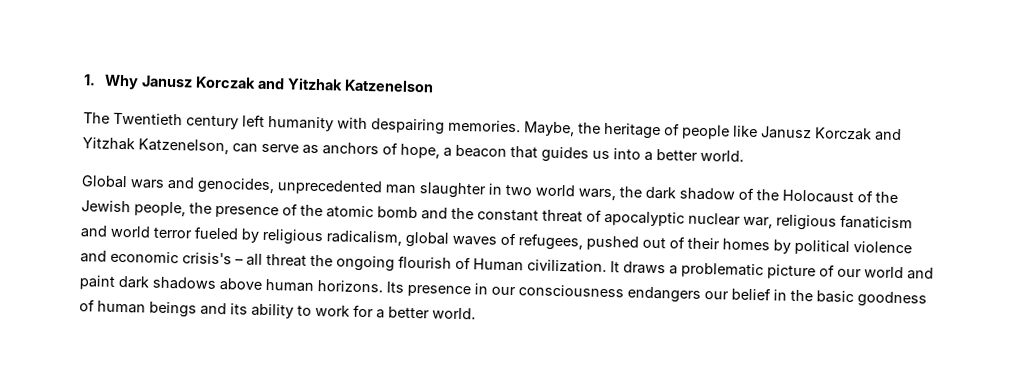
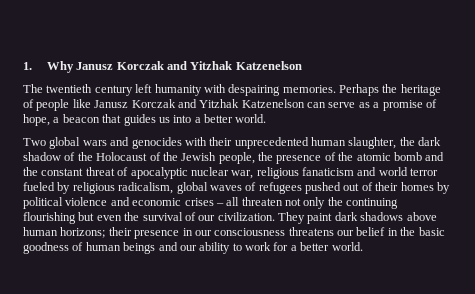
[113,112,183,126] Twentieth -> [46,84,93,93] twentieth
[523,121,575,137] Maybe, -> [339,84,379,96] Perhaps
[138,138,229,155] Katzenelson, -> [241,99,305,108] Katzenelson
[322,142,379,156] anchors -> [373,100,423,111] a promise
[81,175,616,201] Global wars and genocides, unprecedented man slaughter in two world wars, -> [23,137,397,149] Two global wars and genocides with their unprecedented human slaughter,
[518,233,583,251] refugees, -> [258,182,302,194] refugees
[182,252,232,265] crisis's -> [184,198,214,206] crises
[266,254,934,280] threat the ongoing flourish of Human civilization. It draws a problematic picture of our world and -> [241,197,399,209] [23,212,305,224] threaten not only the continuing flourishing but even the survival of our civilization. They
[317,280,404,293] horizons. Its -> [60,227,132,238] horizons; their
[627,286,701,303] endangers -> [288,227,334,236] threatens
[230,303,248,315] its -> [179,245,197,251] our

